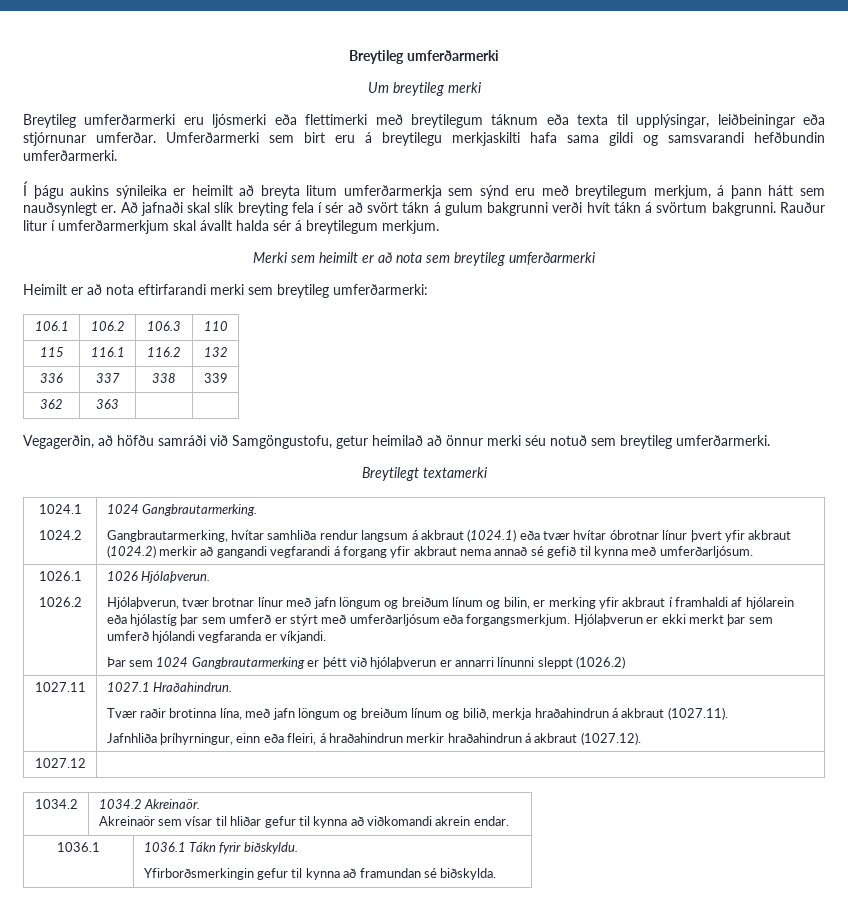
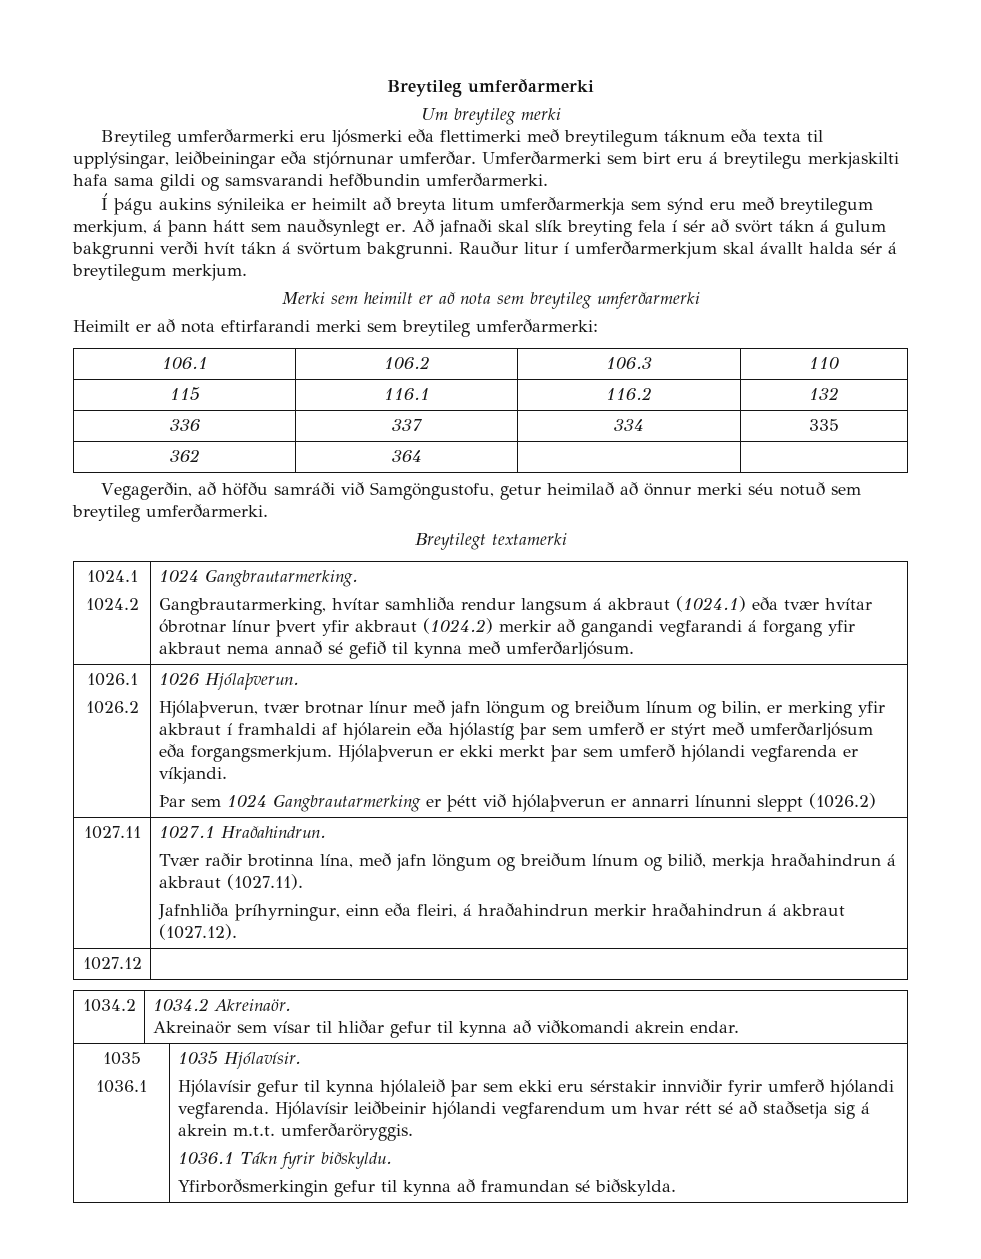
[152,373,176,383] [203,373,228,383] 338 | 339 -> [614,419,644,431] [809,419,839,431] 334 | 335
[96,399,119,409] 363 -> [391,450,422,462] 364
[198,631,262,643] vegfaranda -> [750,745,837,762] vegfarenda
(509, 821) none -> [102,1052,141,1065] 1035 //
(100, 847) none -> [177,1051,302,1069] [177,1079,894,1097] [177,1101,870,1119] [177,1123,413,1141] 1035 Hjólavísir. // Hjólavísir gefur til kynna hjólaleið þar sem ekki eru sérstakir innviðir fyrir umferð hjólandi vegfarenda. Hjólavísir leiðbeinir hjólandi vegfarendum um hvar rétt sé að staðsetja sig á akrein m.t.t. umferðaröryggis. //

